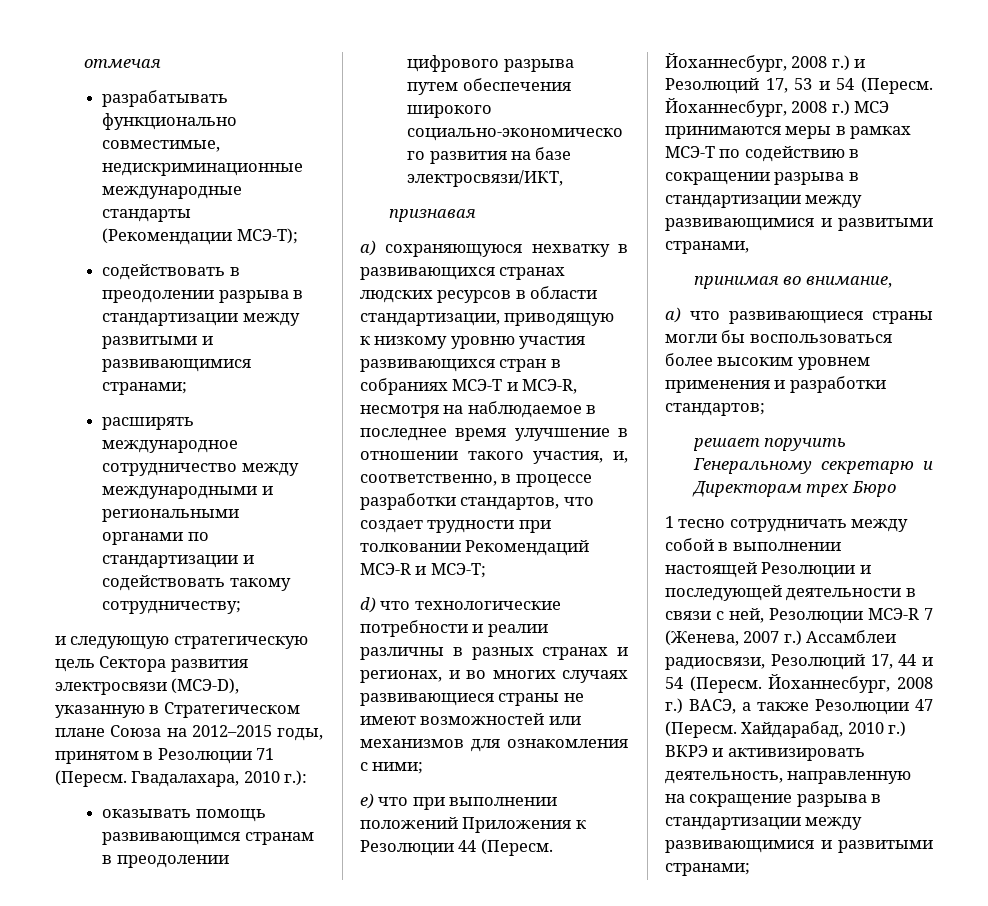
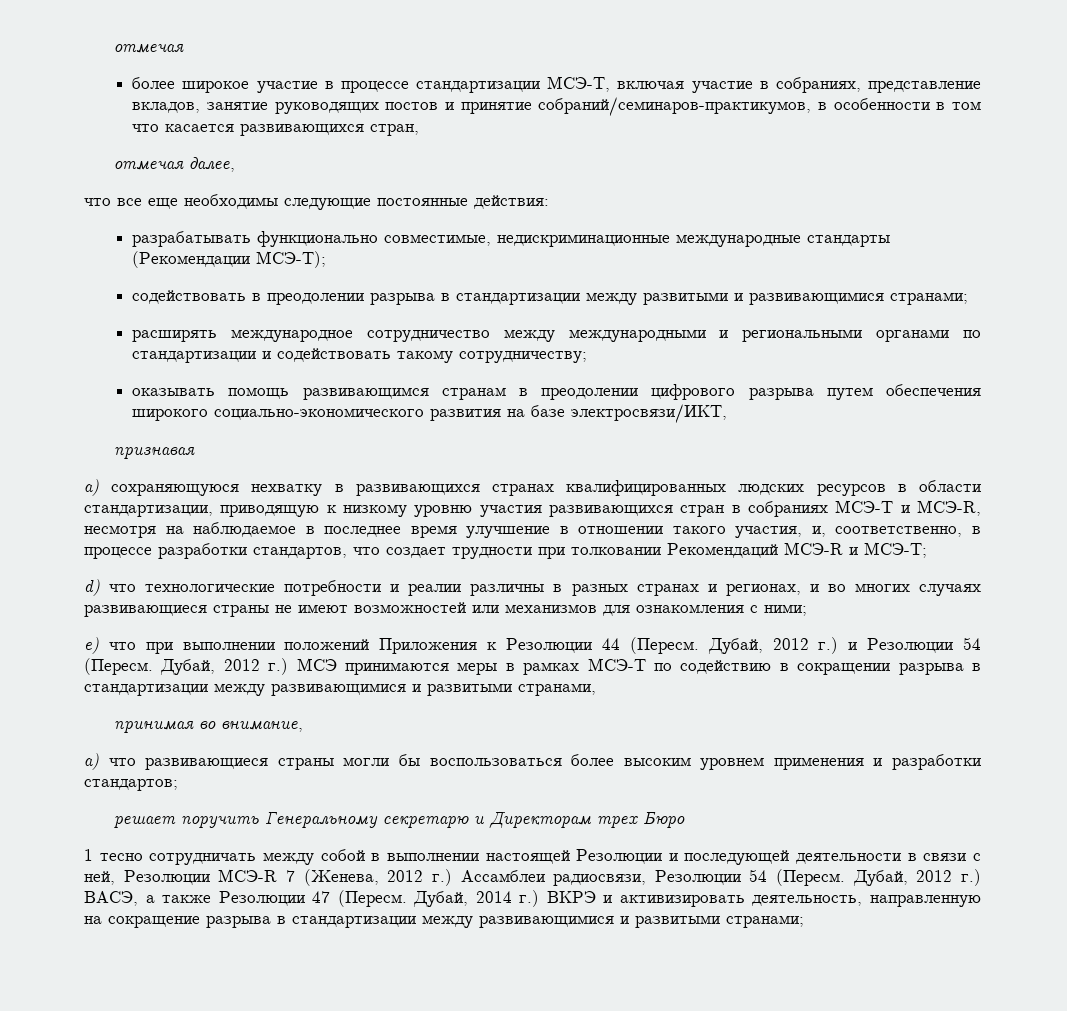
[83,59,161,68] отмечая -> [114,44,185,53] [132,76,981,93] [132,97,981,116] [132,124,420,136] [114,157,236,172] [84,194,549,210] отмечая // более широкое участие в процессе стандартизации МСЭ-Т, включая участие в собраниях, представление вкладов, занятие руководящих постов и принятие собраний/семинаров-практикумов, в особенности в том что касается развивающихся стран, // отмечая далее, // что все еще необходимы следующие постоянные действия:
[55,636,308,649] [55,656,248,672] [55,678,240,695] [55,702,300,718] [55,725,323,741] [55,748,275,764] [55,770,308,787] // и следующую стратегическую цель Сектора развития электросвязи (МСЭ-D), указанную в Стратегическом плане Союза на 2012–2015 годы, принятом в Резолюции 71 (Пересм. Гвадалахара, 2010 г.): -> (588, 357) none
(566, 273) none -> [566,480,727,496] квалифицированных
[665,53,866,72] [665,77,933,94] [665,98,828,117] Йоханнесбург, 2008 г.) и Резолюций 17, 53 и 54 (Пересм. Йоханнесбург, 2008 -> [707,637,982,654] [84,658,260,675] Дубай, 2012 г.) и Резолюции 54 (Пересм. Дубай, 2012
[743,631,780,643] 2007 -> [387,870,424,882] 2012
[770,654,933,670] [665,674,933,693] Резолюций 17, 44 и 54 (Пересм. Йоханнесбург, 2008 -> [654,869,953,886] Резолюции 54 (Пересм. Дубай, 2012
[741,721,884,738] Хайдарабад, 2010 -> [413,891,512,907] Дубай, 2014

